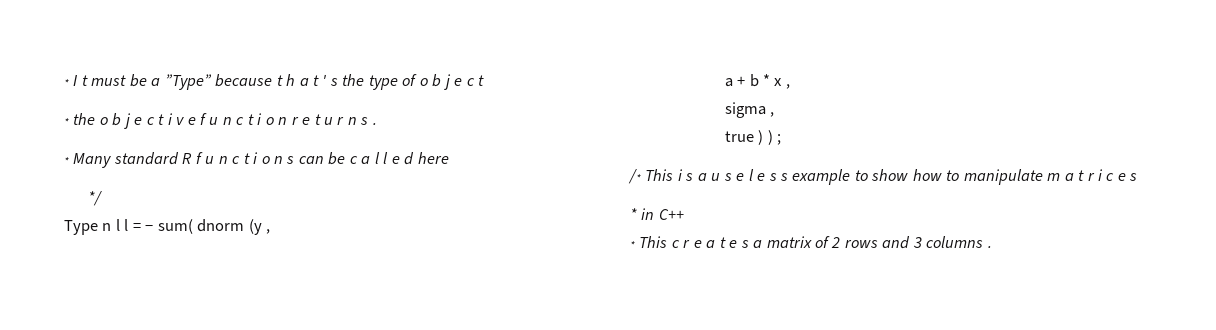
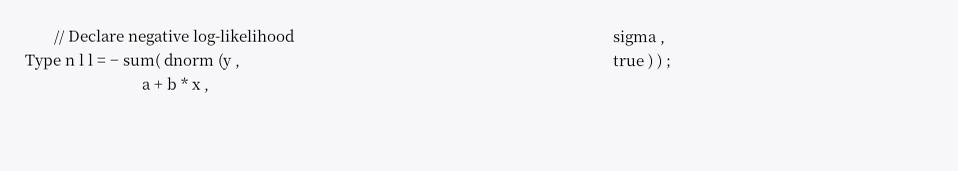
[64,74,485,90] [64,113,377,129] [64,152,449,168] [87,191,102,206] * I t must be a ”Type” because t h a t ' s the type of o b j e c t // * the o b j e c t i v e f u n c t i o n r e t u r n s . // * Many standard R f u n c t i o n s can be c a l l e d here // */ -> [54,28,297,46] // Declare negative log-likelihood
[628,169,1138,185] [630,208,684,220] [630,236,992,250] // /* This i s a u s e l e s s example to show how to manipulate m a t r i c e s // * in C++ // * This c r e a t e s a matrix of 2 rows and 3 columns . -> (672, 64) none

